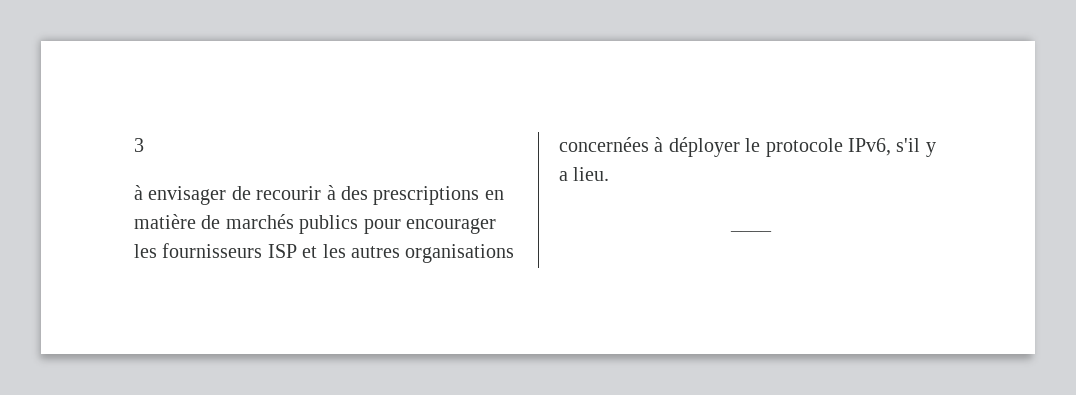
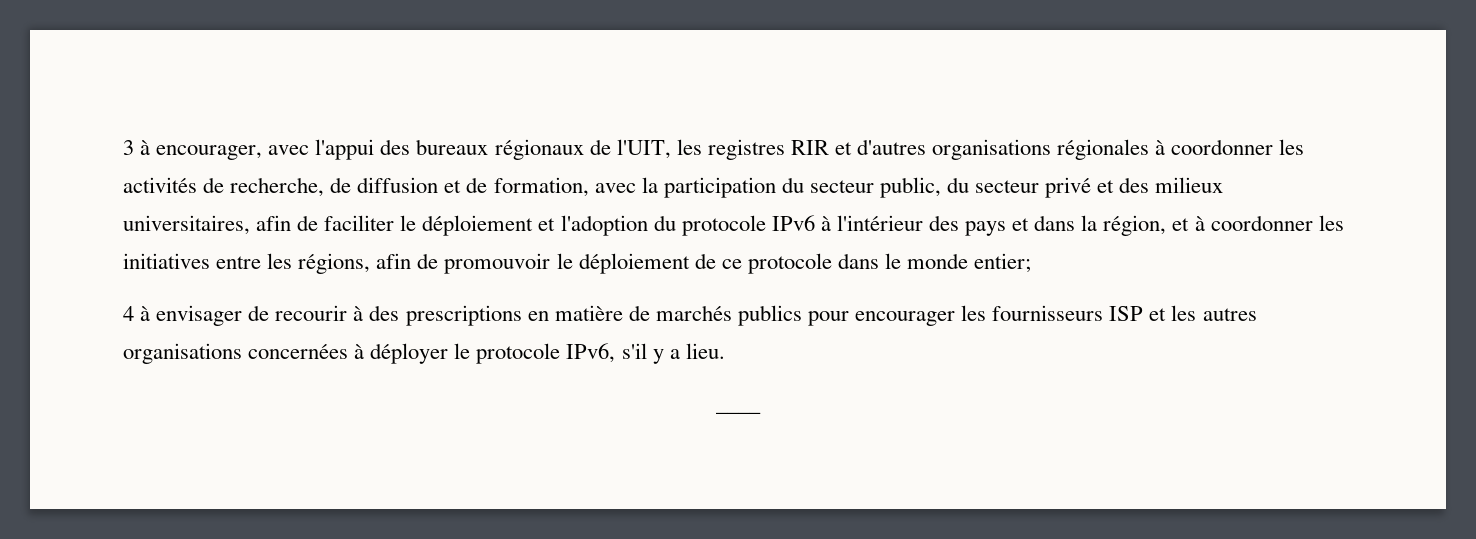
(144, 145) // -> [140,139,1305,160] [123,177,1224,198] [123,215,1344,236] [123,253,1032,274] [123,306,134,321] à encourager, avec l'appui des bureaux régionaux de l'UIT, les registres RIR et d'autres organisations régionales à coordonner les activités de recherche, de diffusion et de formation, avec la participation du secteur public, du secteur privé et des milieux universitaires, afin de faciliter le déploiement et l'adoption du protocole IPv6 à l'intérieur des pays et dans la région, et à coordonner les initiatives entre les régions, afin de promouvoir le déploiement de ce protocole dans le monde entier; // 4

